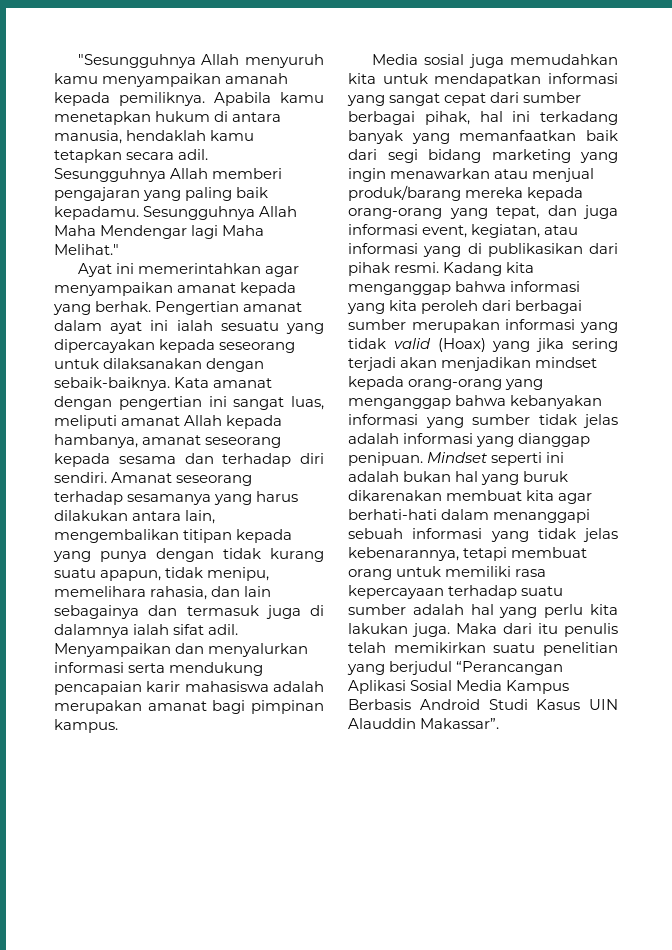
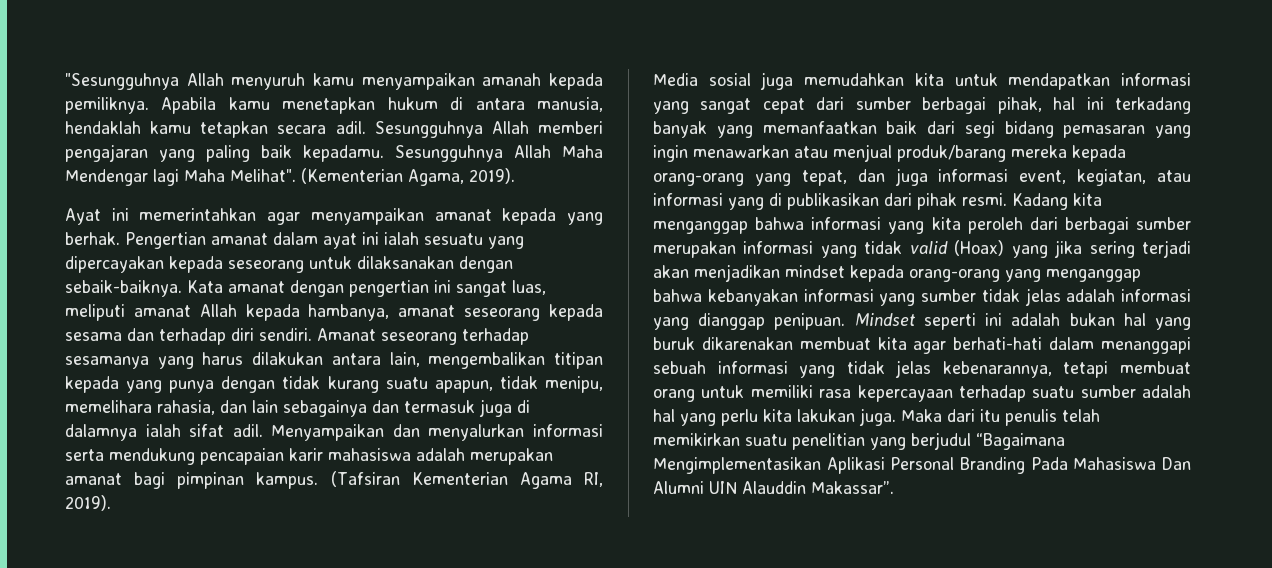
[54,244,119,255] Melihat." -> [230,168,515,186] Melihat". (Kementerian Agama, 2019).
(118, 726) none -> [330,471,603,489] [65,495,111,511] (Tafsiran Kementerian Agama RI, 2019).
[491,149,571,163] marketing -> [1063,125,1146,138] pemasaran
[456,661,564,675] [348,680,570,694] [348,699,581,710] “Perancangan Aplikasi Sosial Media Kampus Berbasis Android Studi Kasus -> [976,433,1065,450] [653,457,1191,474] [653,481,704,494] “Bagaimana Mengimplementasikan Aplikasi Personal Branding Pada Mahasiswa Dan Alumni

